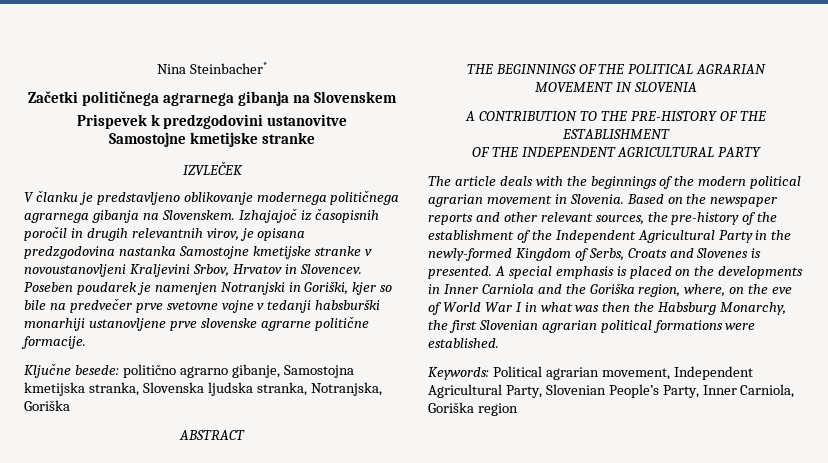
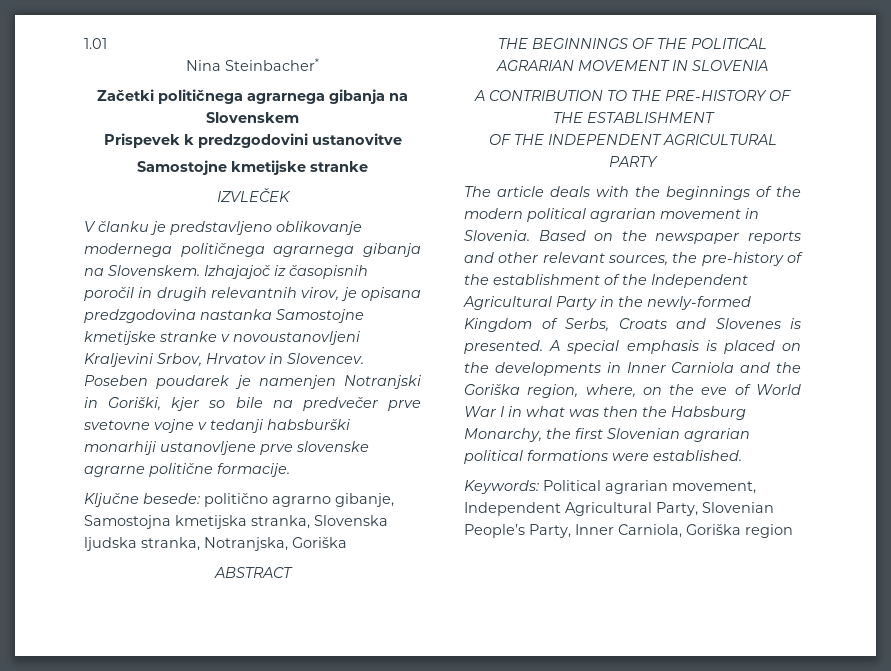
(157, 69) none -> [84,38,107,49] 1.01 //

